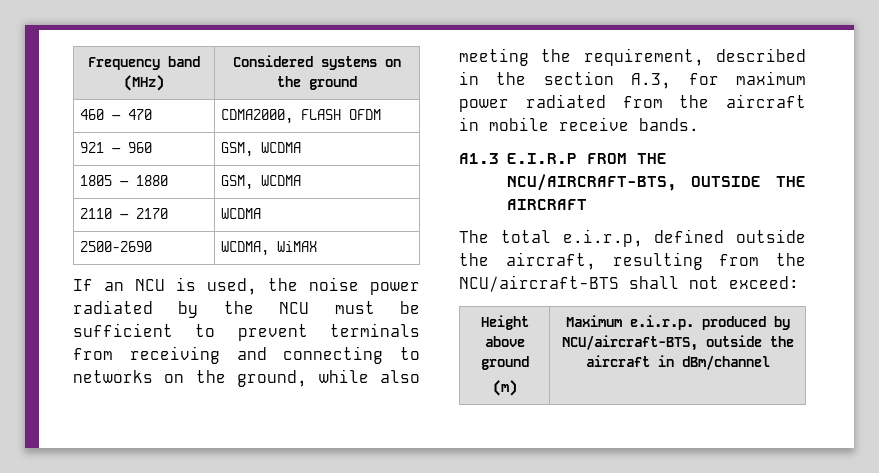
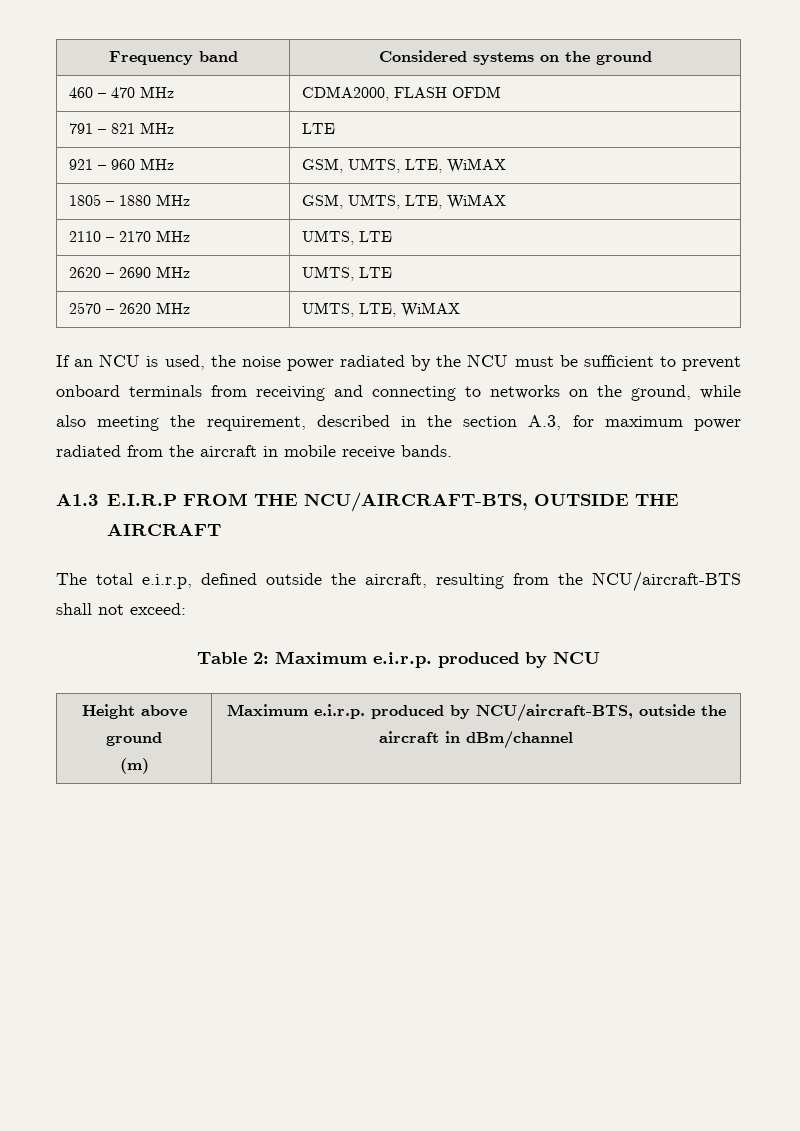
[124,75,164,91] (MHz) -> (238, 56) none
(153, 114) none -> [139,86,174,98] MHz
(382, 114) none -> [68,122,174,134] [301,123,335,134] // 791 – 821 MHz | LTE
[221,142,302,157] | GSM, WCDMA -> [139,158,174,170] [301,158,506,173] MHz | GSM, UMTS, LTE, WiMAX
[221,175,302,190] | GSM, WCDMA -> [155,194,190,206] [301,194,506,209] MHz | GSM, UMTS, LTE, WiMAX
[221,208,262,219] [80,241,153,252] [221,241,270,256] | WCDMA // 2500-2690 | WCDMA, -> [155,230,190,242] [301,230,392,245] [68,266,190,278] [301,266,392,281] [68,302,190,314] [301,302,396,317] MHz | UMTS, LTE // 2620 – 2690 MHz | UMTS, LTE // 2570 – 2620 MHz | UMTS, LTE,
(308, 332) none -> [56,385,120,397] onboard
(799, 282) none -> [197,651,600,668] // Table 2: Maximum e.i.r.p. produced by NCU

